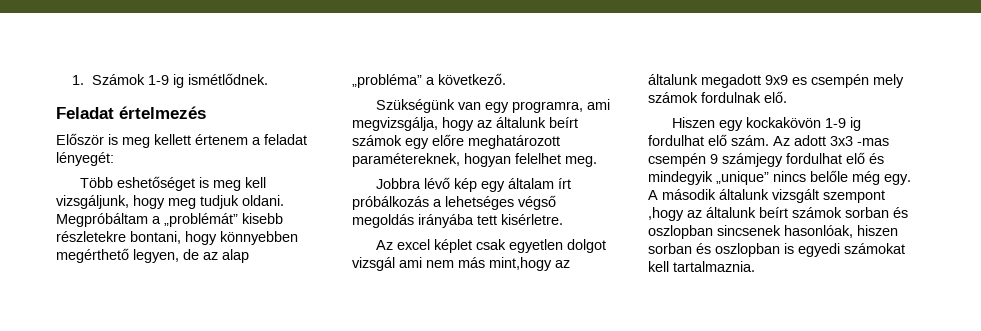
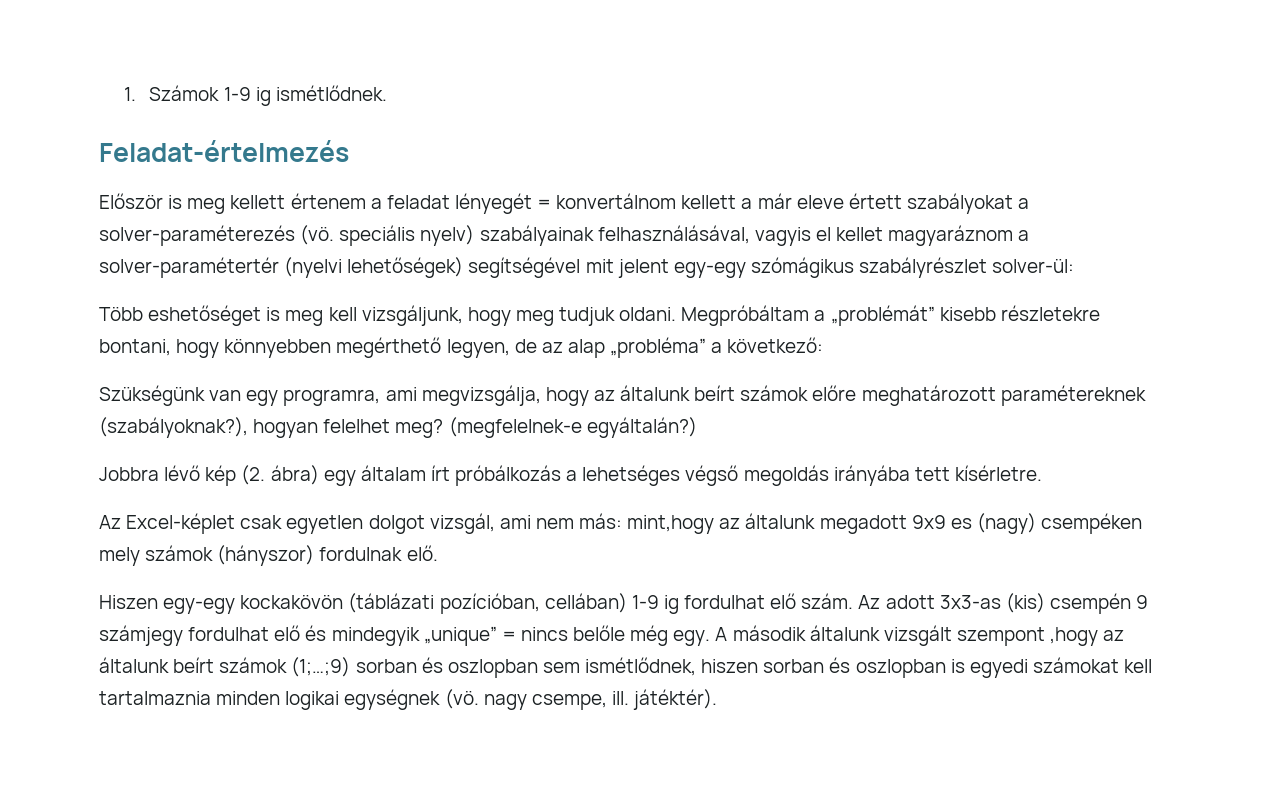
[56,106,206,119] Feladat értelmezés -> [99,140,349,162] Feladat-értelmezés
[56,152,114,166] lényegét: -> [454,193,1030,214] [99,225,1030,246] [99,257,1075,278] lényegét = konvertálnom kellett a már eleve értett szabályokat a solver-paraméterezés (vö. speciális nyelv) szabályainak felhasználásával, vagyis el kellet magyaráznom a solver-paramétertér (nyelvi lehetőségek) segítségével mit jelent egy-egy szómágikus szabályrészlet solver-ül:
[438,73,506,85] következő. -> [727,337,824,353] következő:
[405,138,429,149] egy -> (809, 393) none
[352,153,597,167] paramétereknek, hogyan felelhet meg. -> [1000,385,1146,406] [99,417,697,438] paramétereknek (szabályoknak?), hogyan felelhet meg? (megfelelnek-e egyáltalán?)
(477, 185) none -> [241,465,319,485] (2. ábra)
[501,214,563,225] [375,239,472,253] kisérletre. // Az excel képlet -> [954,465,1042,481] [99,513,236,534] kísérletre. // Az Excel-képlet
[352,257,395,271] vizsgál -> [429,513,495,534] vizsgál,
[458,257,485,268] más -> [579,513,623,529] más:
[811,74,869,88] csempén -> [976,513,1143,534] (nagy) csempéken
(698, 97) none -> [217,545,315,566] (hányszor)
[718,117,821,131] egy kockakövön -> [163,593,627,614] egy-egy kockakövön (táblázati pozícióban, cellában)
[830,136,889,146] 3x3 -mas -> [939,593,1045,613] 3x3-as (kis)
(769, 178) none -> [501,631,516,641] =
[845,207,908,218] [648,225,853,239] sorban és oszlopban sincsenek hasonlóak, -> [291,657,697,678] (1;…;9) sorban és oszlopban sem ismétlődnek,
[673,261,755,272] tartalmaznia. -> [99,689,718,710] tartalmaznia minden logikai egységnek (vö. nagy csempe, ill. játéktér).

